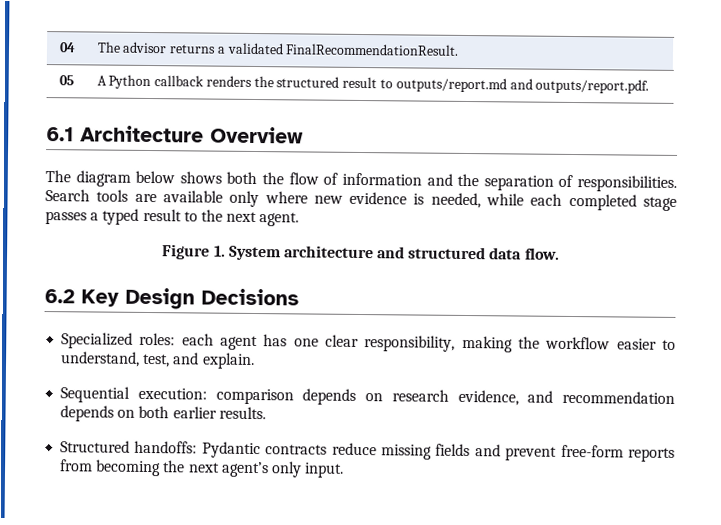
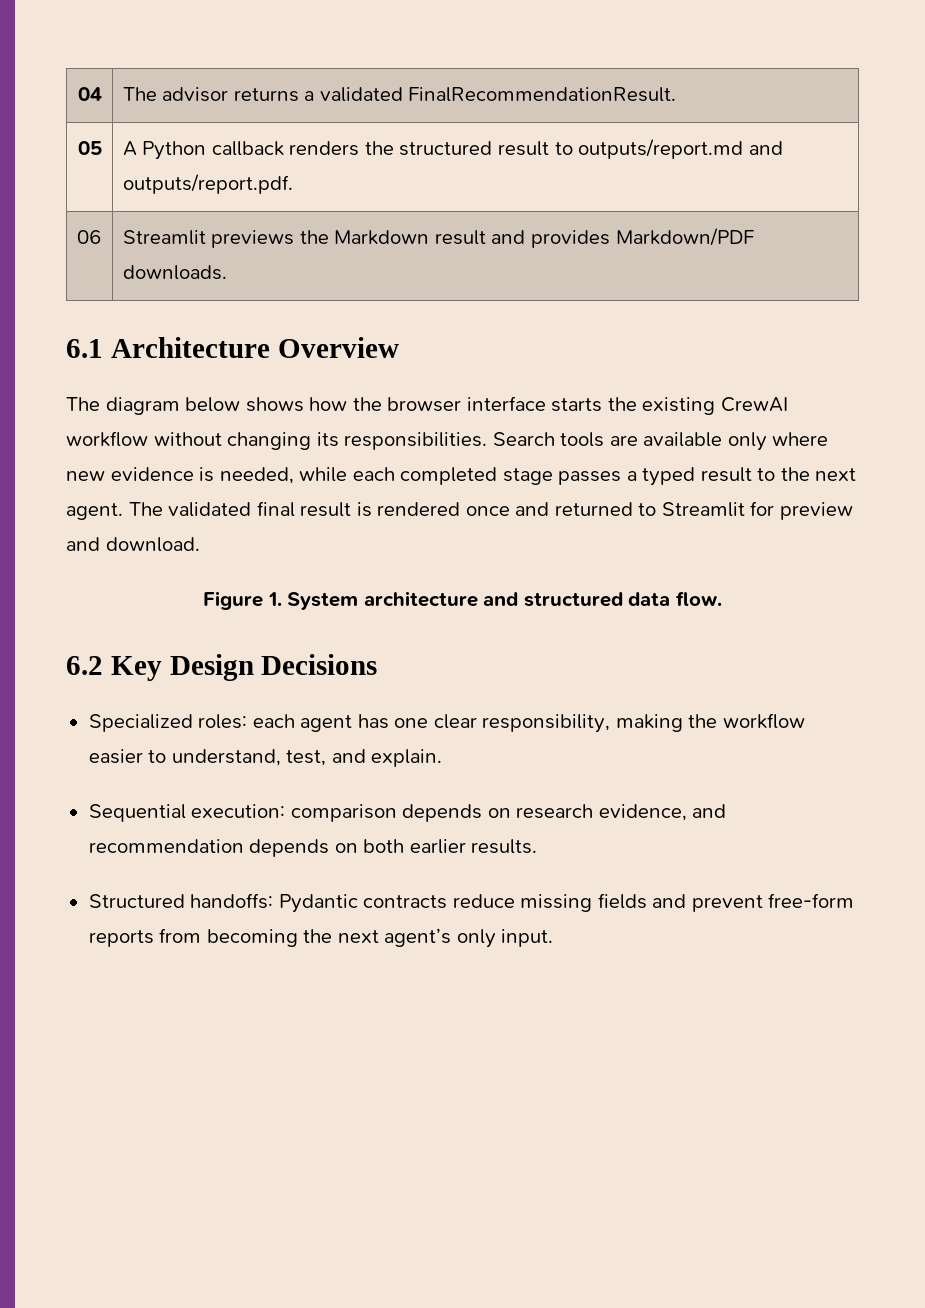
(650, 86) none -> [76,230,101,244] [122,228,754,248] [122,265,227,280] // 06 | Streamlit previews the Markdown result and provides Markdown/PDF downloads.
[226,171,574,191] both the flow of information and the separation of -> [309,396,788,415] [66,431,339,450] how the browser interface starts the existing CrewAI workflow without changing its
(300, 219) none -> [128,501,853,520] [66,537,200,552] The validated final result is rendered once and returned to Streamlit for preview and download.

